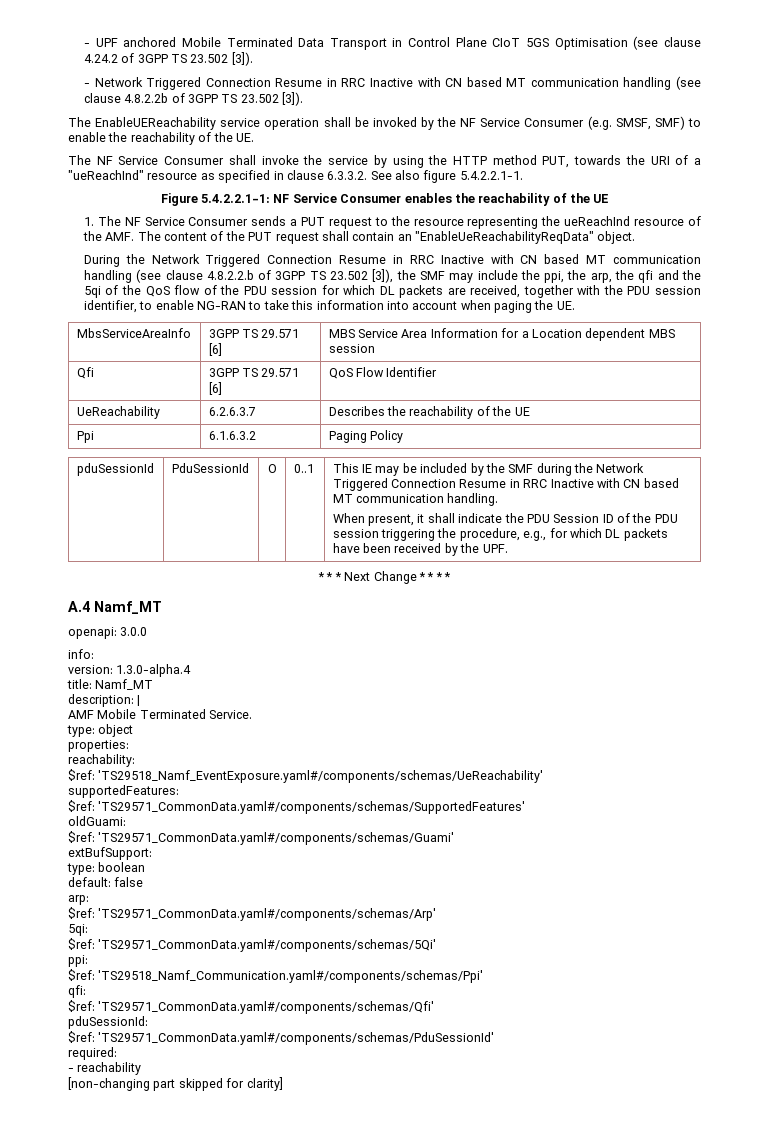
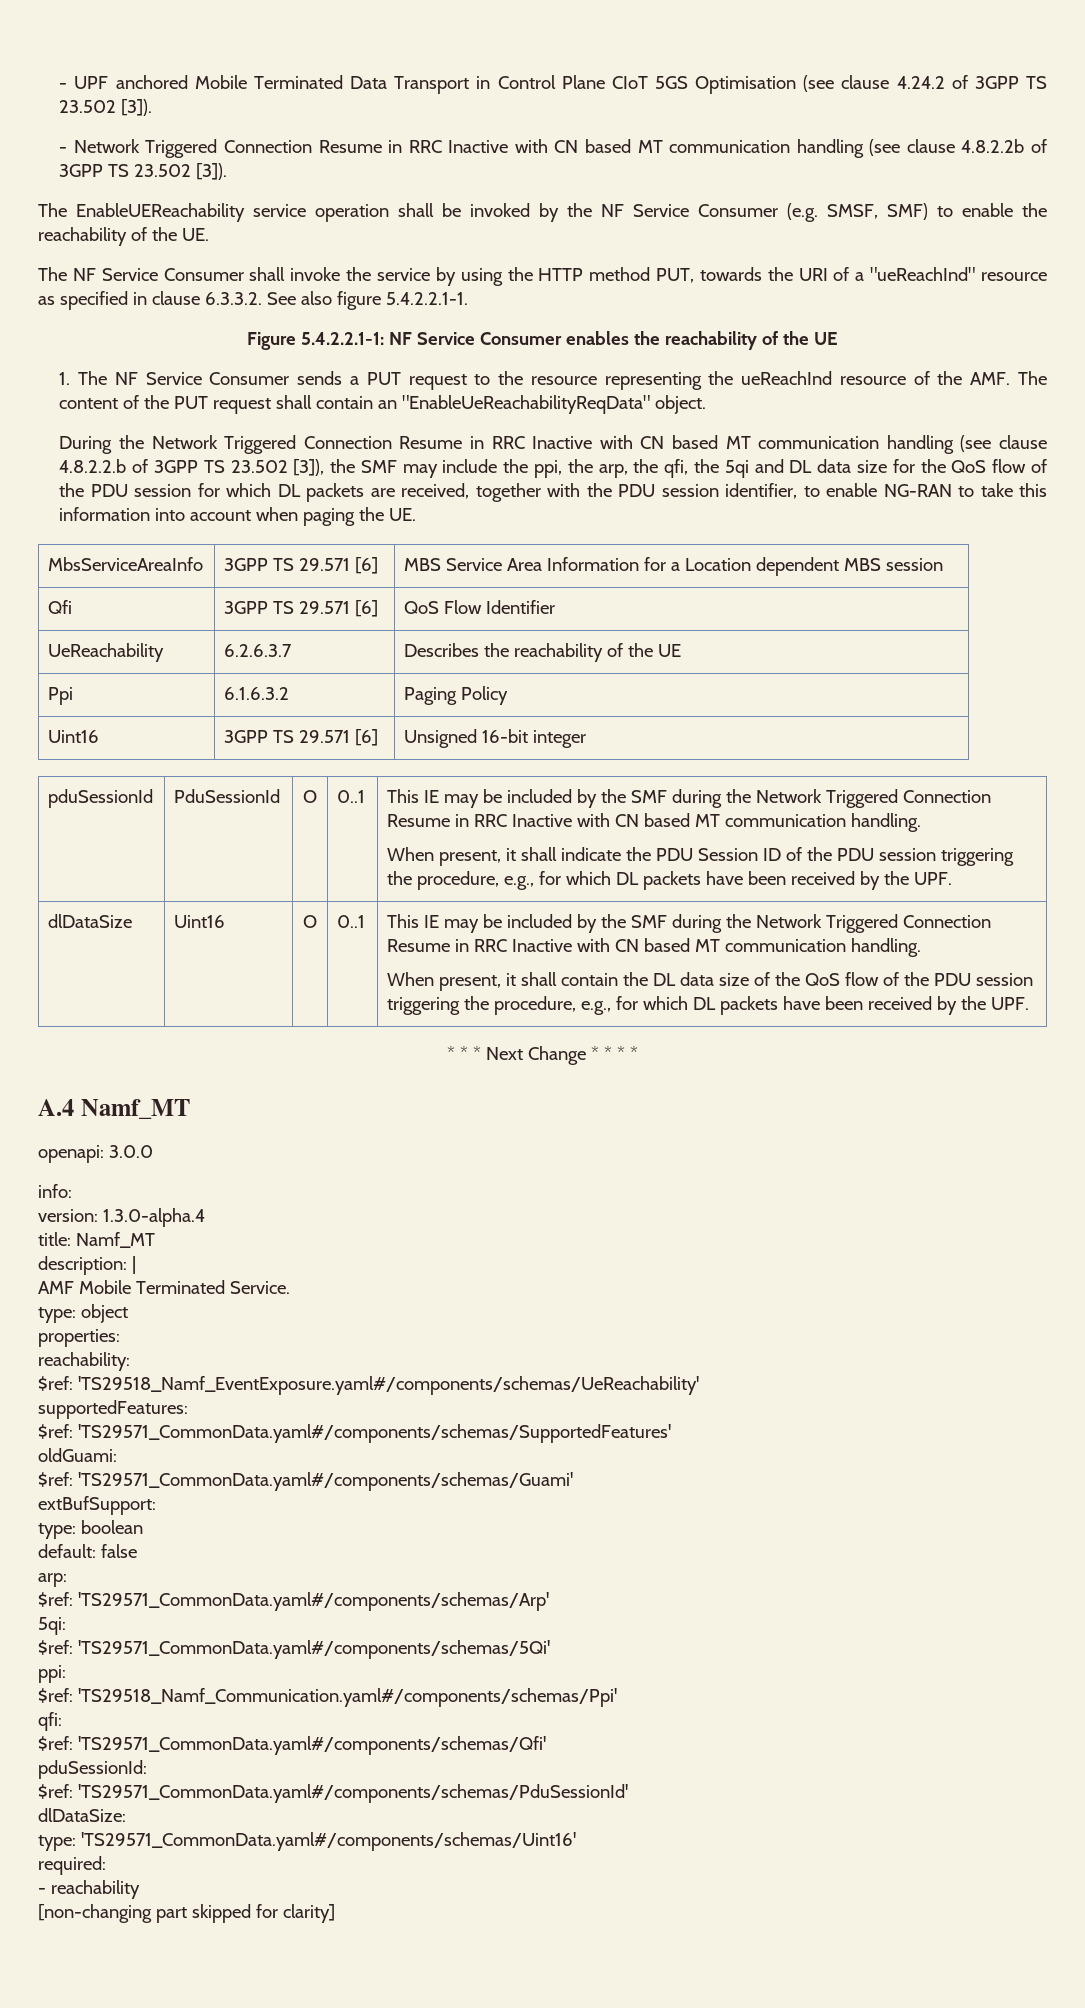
[638,270,701,283] [83,285,119,298] qfi and the 5qi of -> [664,459,915,478] qfi, the 5qi and DL data size for
(404, 436) none -> [48,730,100,743] [224,729,379,746] [404,729,587,748] // Uint16 | 3GPP TS 29.571 [6] | Unsigned 16-bit integer
(508, 548) none -> [48,914,133,928] [174,915,226,928] [303,915,317,928] [337,915,366,928] [387,914,992,933] [387,938,922,957] [387,972,1034,991] [387,996,1030,1015] // dlDataSize | Uint16 | O | 0..1 | This IE may be included by the SMF during the Network Triggered Connection Resume in RRC Inactive with CN based MT communication handling. // When present, it shall contain the DL data size of the QoS flow of the PDU session triggering the procedure, e.g., for which DL packets have been received by the UPF.
(495, 1038) none -> [38,1808,126,1822] [38,1832,576,1851] // dlDataSize: // type: 'TS29571_CommonData.yaml#/components/schemas/Uint16'

